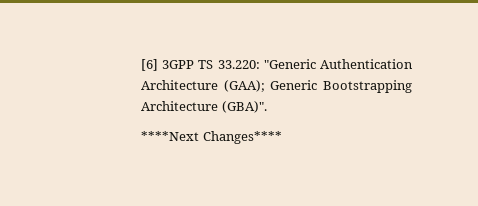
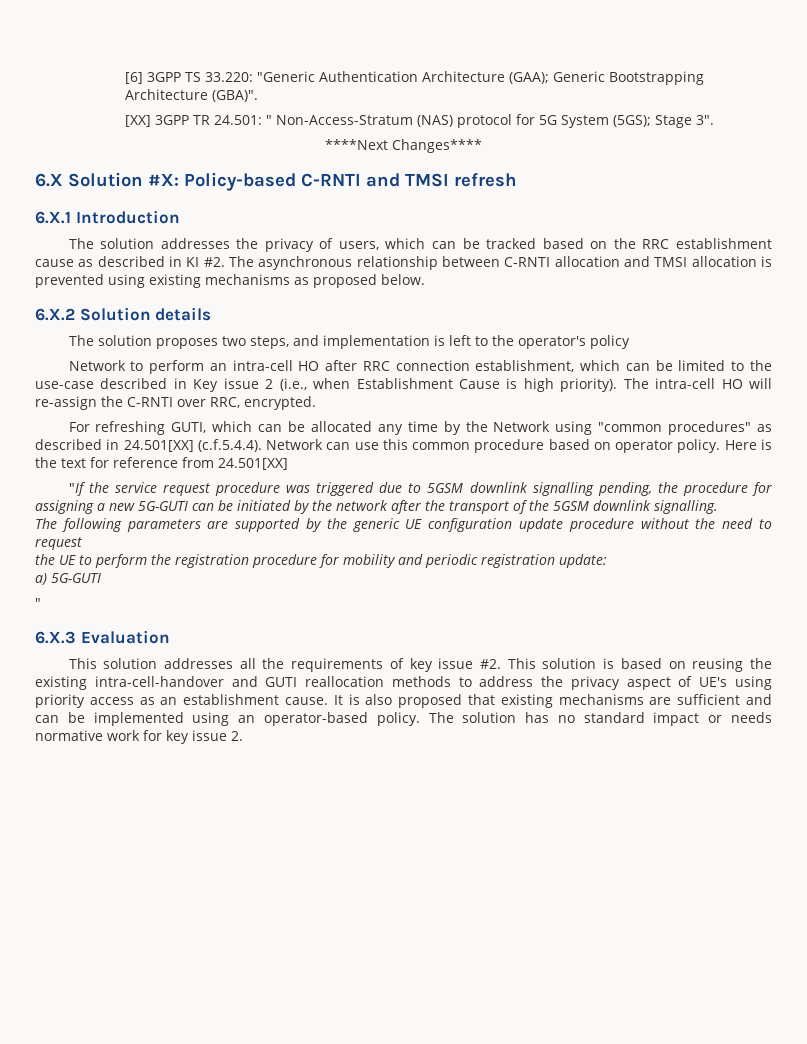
[141,131,282,144] ****Next Changes**** -> [124,114,714,128] [325,139,482,153] [35,172,517,191] [35,210,180,224] [68,238,772,252] [35,256,773,270] [35,274,425,288] [35,307,212,321] [68,335,630,349] [68,360,773,374] [35,378,772,392] [35,396,316,410] [68,421,772,435] [35,439,772,453] [35,457,288,470] [68,482,773,496] [35,500,718,514] [35,518,772,532] [35,537,82,550] [35,554,607,568] [35,573,101,585] [35,598,41,608] [35,630,170,644] [68,658,772,672] [35,676,772,690] [35,694,772,708] [35,712,773,726] [35,730,243,744] [XX] 3GPP TR 24.501: " Non-Access-Stratum (NAS) protocol for 5G System (5GS); Stage 3". // ****Next Changes**** // 6.X Solution #X: Policy-based C-RNTI and TMSI refresh // 6.X.1 Introduction // The solution addresses the privacy of users, which can be tracked based on the RRC establishment cause as described in KI #2. The asynchronous relationship between C-RNTI allocation and TMSI allocation is prevented using existing mechanisms as proposed below. // 6.X.2 Solution details // The solution proposes two steps, and implementation is left to the operator's policy // Network to perform an intra-cell HO after RRC connection establishment, which can be limited to the use-case described in Key issue 2 (i.e., when Establishment Cause is high priority). The intra-cell HO will re-assign the C-RNTI over RRC, encrypted. // For refreshing GUTI, which can be allocated any time by the Network using "common procedures" as described in 24.501[XX] (c.f.5.4.4). Network can use this common procedure based on operator policy. Here is the text for reference from 24.501[XX] // "If the service request procedure was triggered due to 5GSM downlink signalling pending, the procedure for assigning a new 5G-GUTI can be initiated by the network after the transport of the 5GSM downlink signalling. // The following parameters are supported by the generic UE configuration update procedure without the need to request // the UE to perform the registration procedure for mobility and periodic registration update: // a) 5G-GUTI // " // 6.X.3 Evaluation // This solution addresses all the requirements of key issue #2. This solution is based on reusing the existing intra-cell-handover and GUTI reallocation methods to address the privacy aspect of UE's using priority access as an establishment cause. It is also proposed that existing mechanisms are sufficient and can be implemented using an operator-based policy. The solution has no standard impact or needs normative work for key issue 2.

